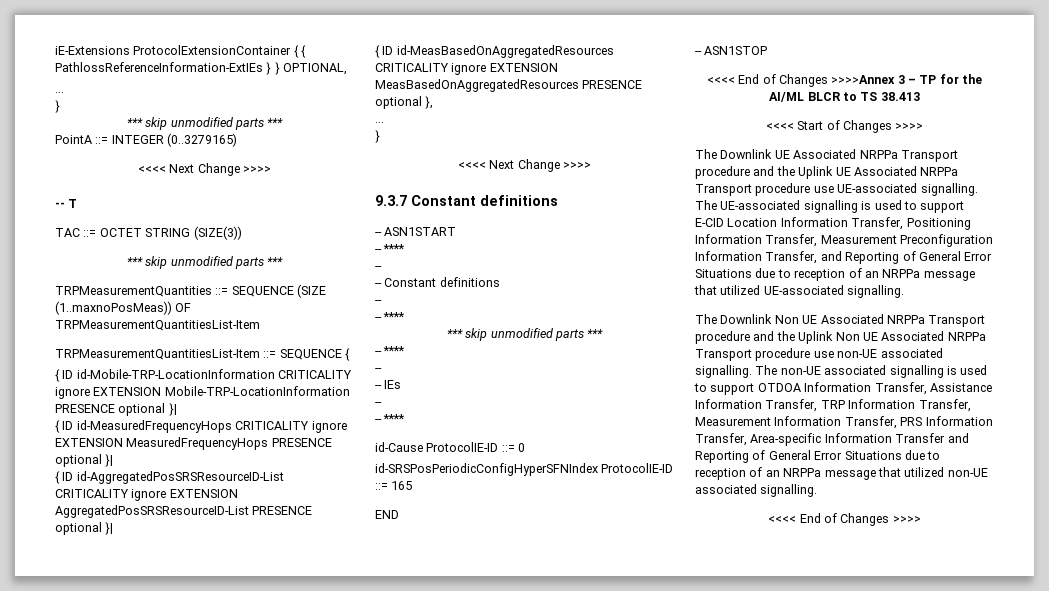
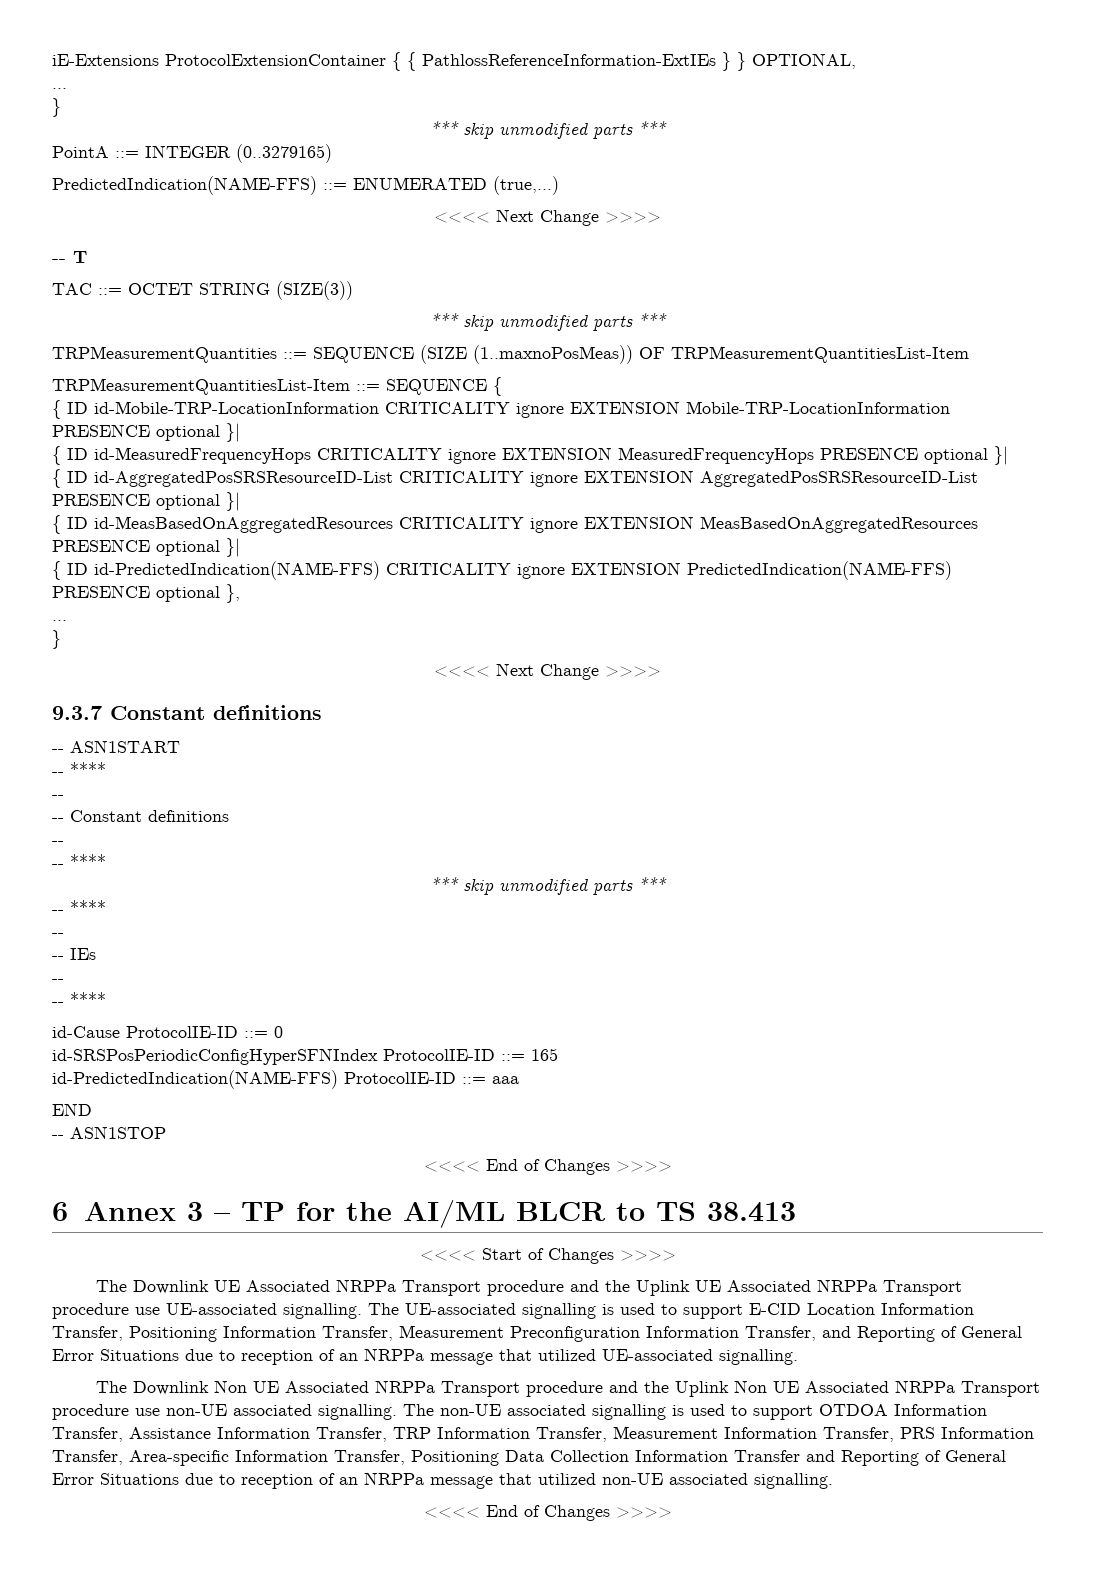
(238, 140) none -> [52,176,559,195] // PredictedIndication(NAME-FFS) ::= ENUMERATED (true,...)
(422, 102) none -> [226,538,240,557] [52,561,952,580] [52,585,220,602] }| // { ID id-PredictedIndication(NAME-FFS) CRITICALITY ignore EXTENSION PredictedIndication(NAME-FFS) PRESENCE optional
(413, 485) none -> [52,1070,519,1089] // id-PredictedIndication(NAME-FFS) ProtocolIE-ID ::= aaa
[831,75,896,84] >>>>Annex -> [615,1161,672,1172] [52,1202,177,1221] >>>> // 6 Annex
(892, 438) none -> [334,1450,728,1466] Transfer, Positioning Data Collection Information

